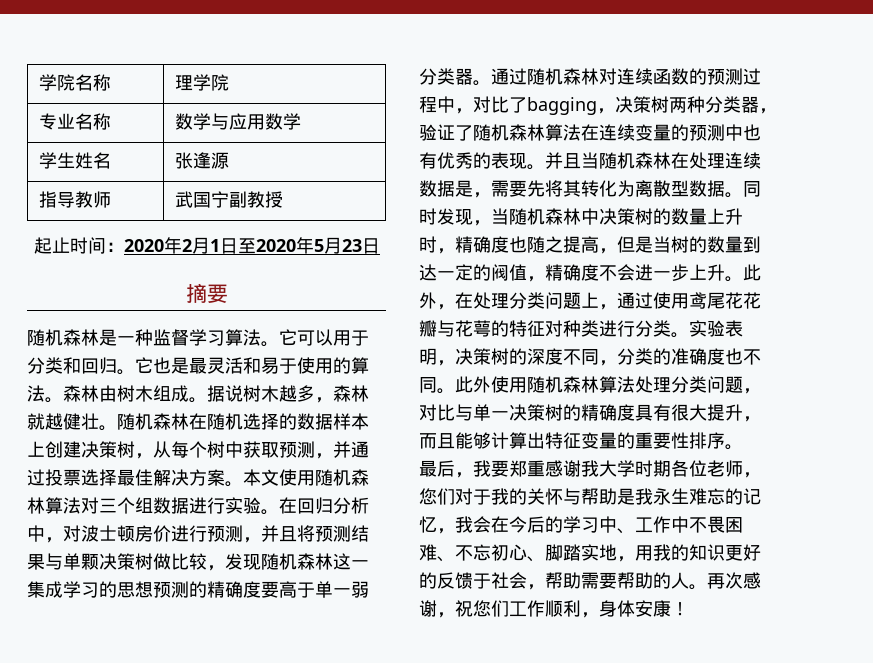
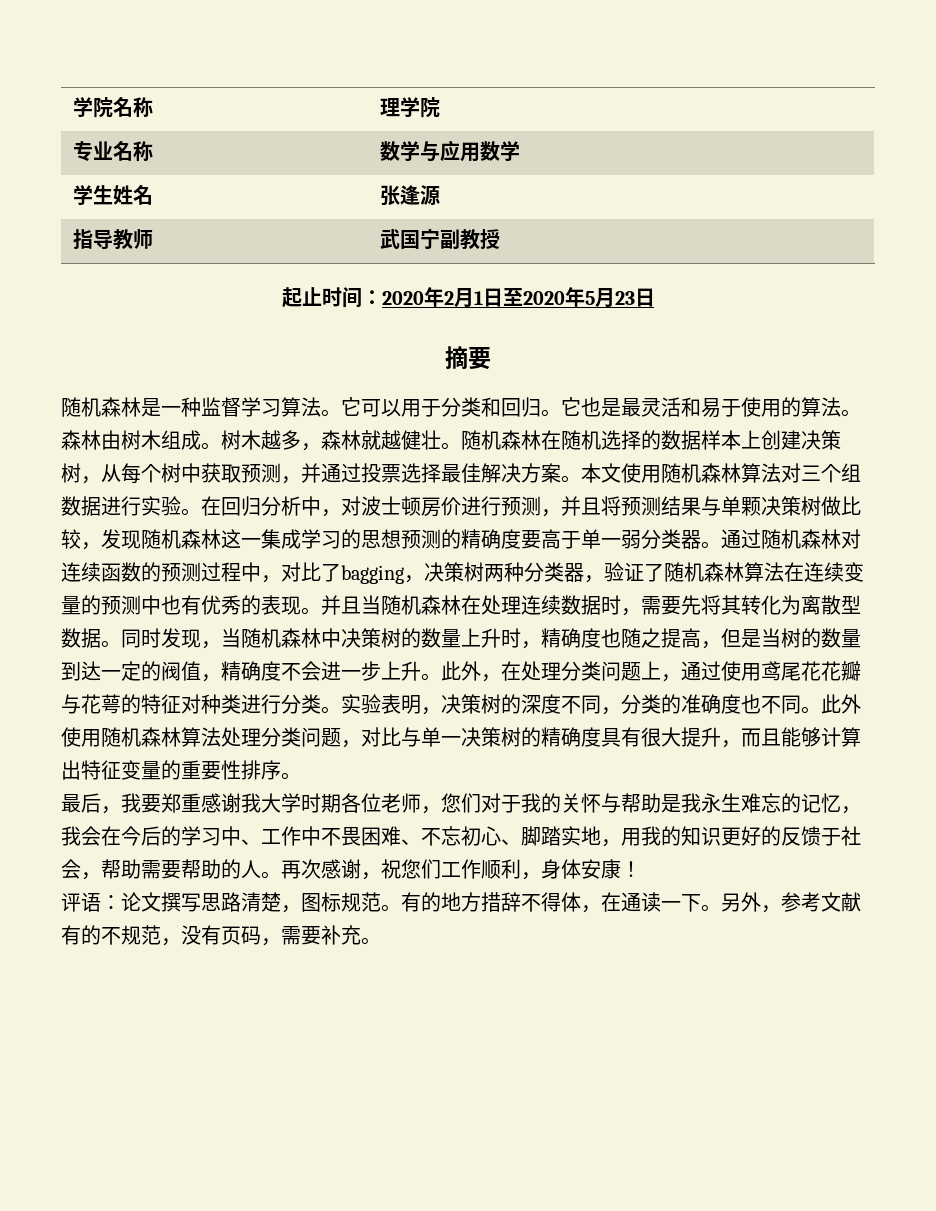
[207,385,243,402] 据说 -> (221, 446) none
[455,180,473,197] 是 -> [601,595,621,615] 时
(689, 609) none -> [61,892,861,913] [61,925,381,946] // 评语：论文撰写思路清楚，图标规范。有的地方措辞不得体，在通读一下。另外，参考文献有的不规范，没有页码，需要补充。

